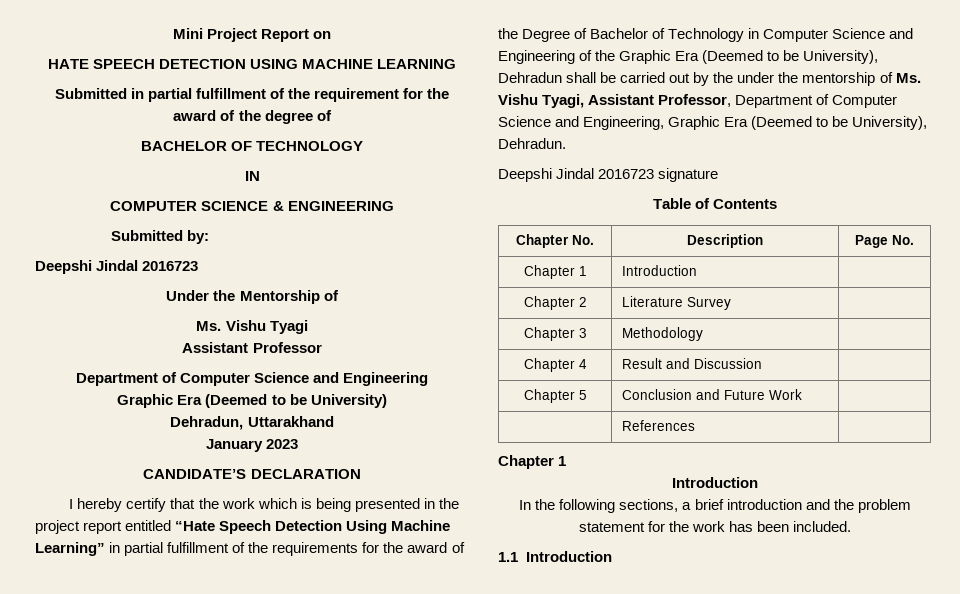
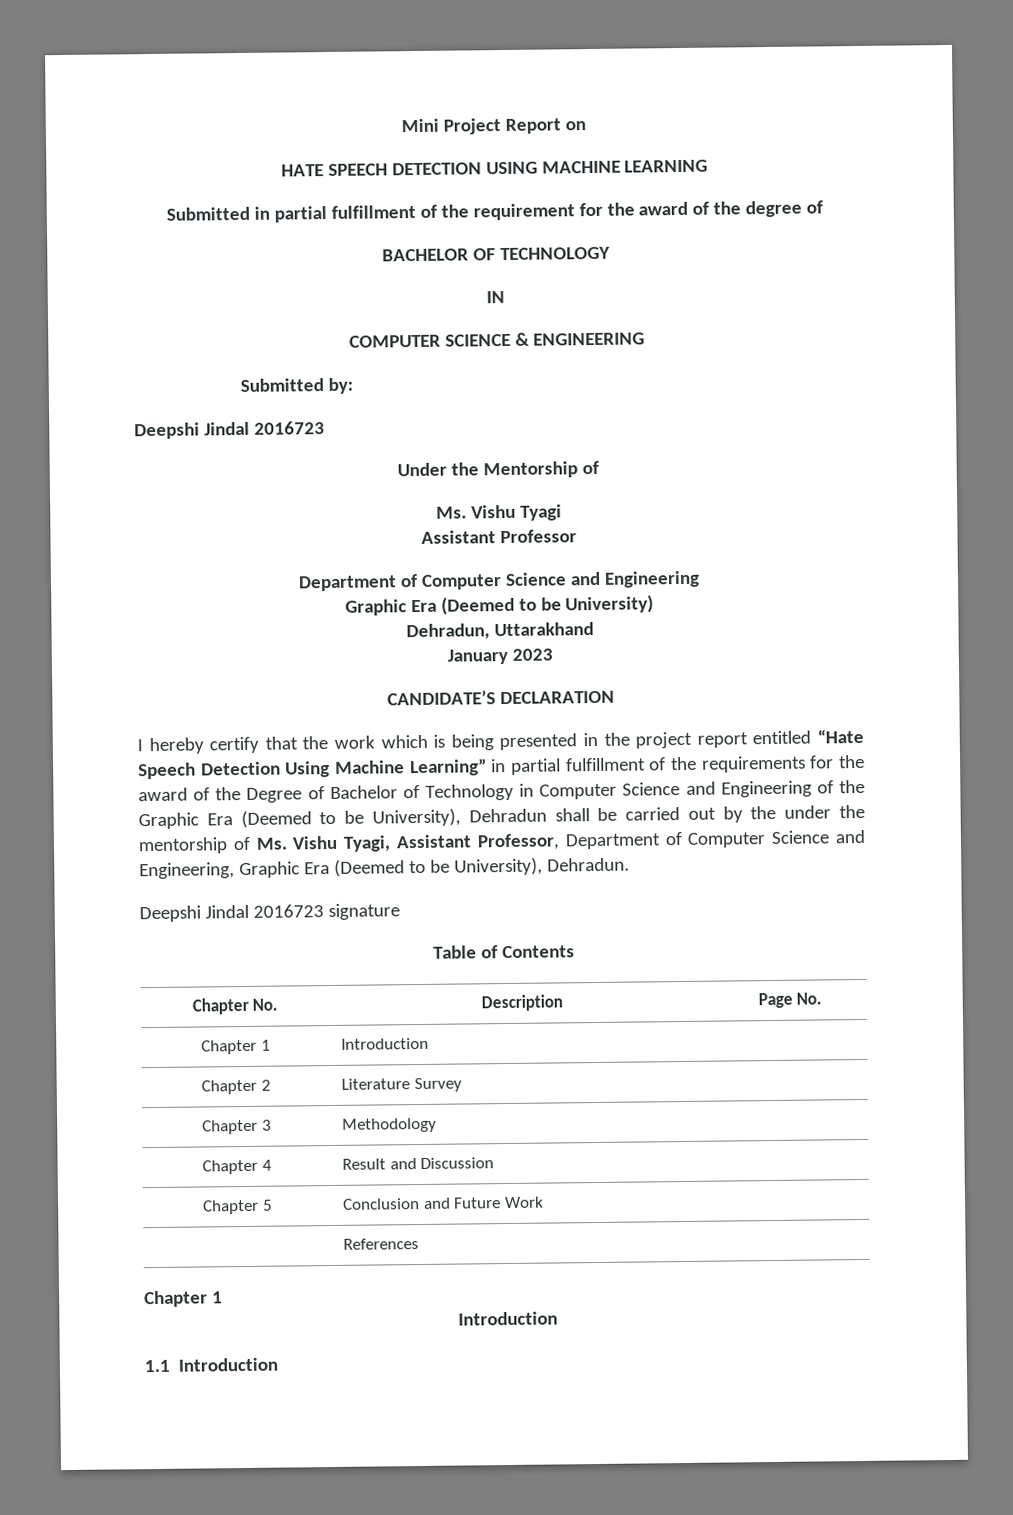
[519,499,911,513] [578,521,852,532] // In the following sections, a brief introduction and the problem statement for the work has been included. -> (558, 1318) none

